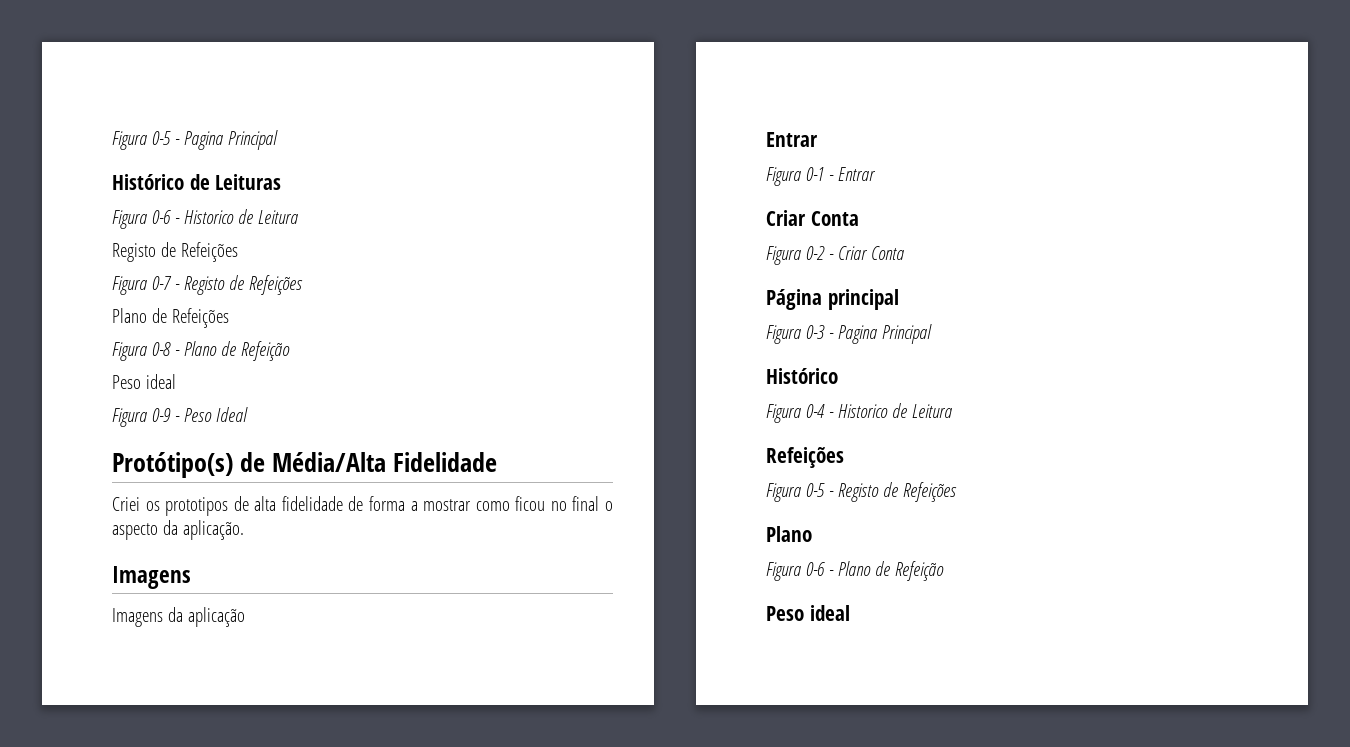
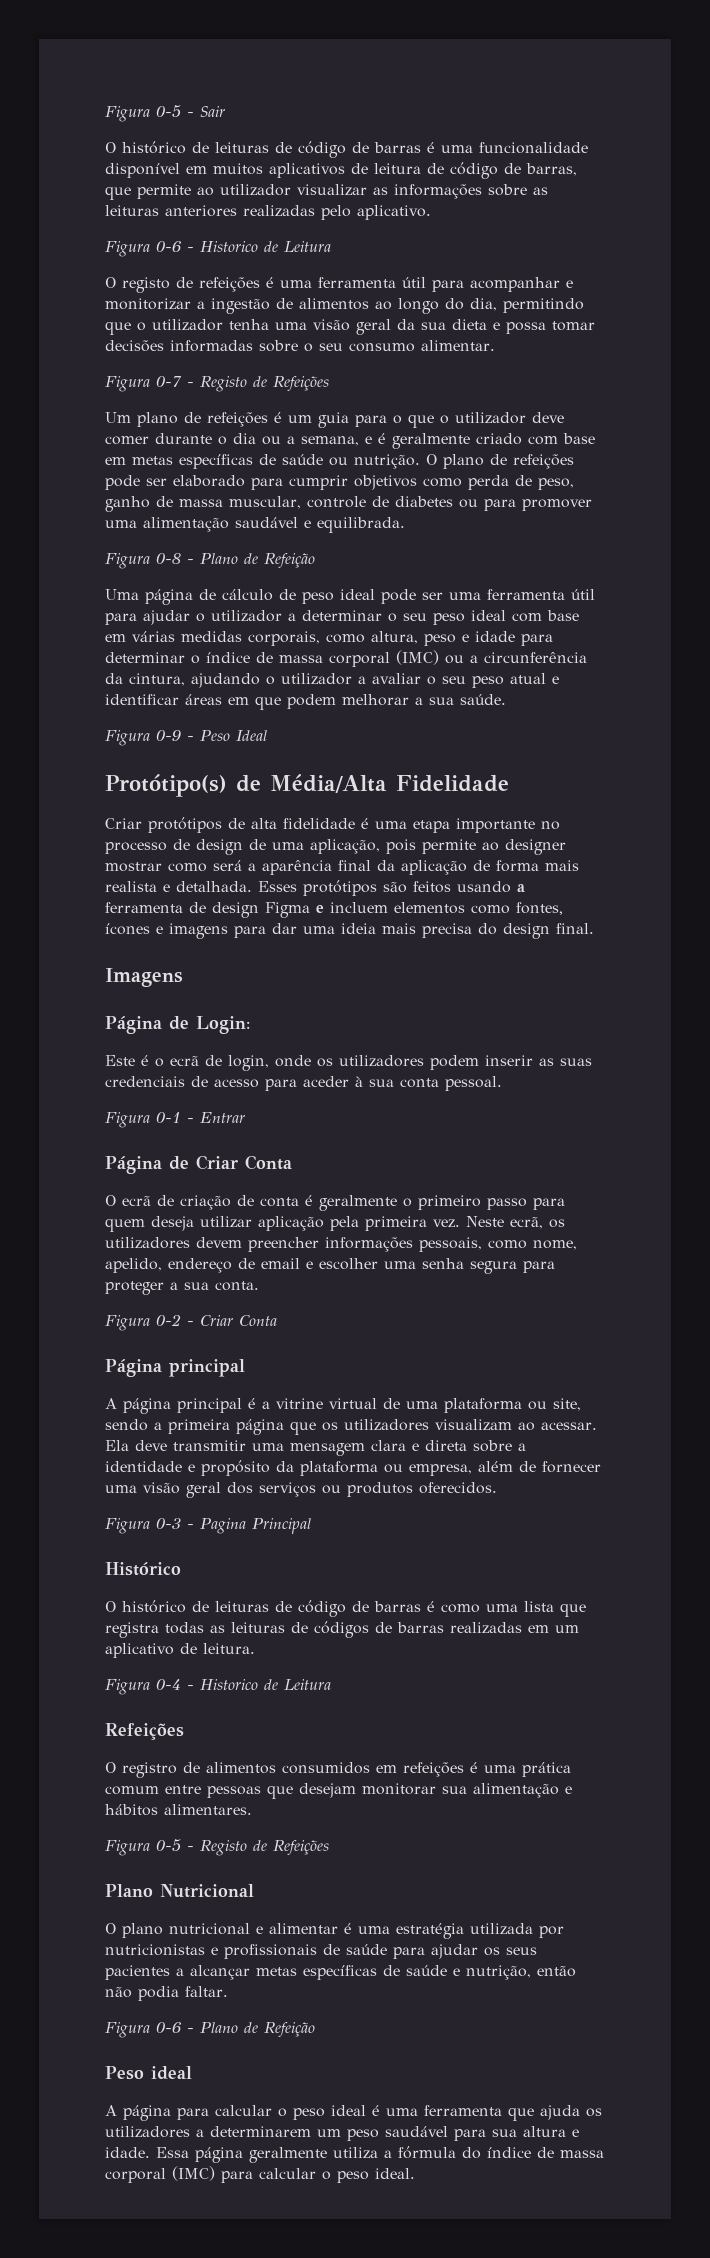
[112,130,278,150] [112,174,282,190] Figura 0-5 - Pagina Principal // Histórico de Leituras -> [105,105,225,122] [105,141,588,158] [105,162,577,179] [105,184,548,200] [105,205,431,220] Figura 0-5 - Sair // O histórico de leituras de código de barras é uma funcionalidade disponível em muitos aplicativos de leitura de código de barras, que permite ao utilizador visualizar as informações sobre as leituras anteriores realizadas pelo aplicativo.
[112,242,238,262] Registo de Refeições -> [105,277,573,293] [105,298,584,314] [105,319,595,335] [105,340,495,352] O registo de refeições é uma ferramenta útil para acompanhar e monitorizar a ingestão de alimentos ao longo do dia, permitindo que o utilizador tenha uma visão geral da sua dieta e possa tomar decisões informadas sobre o seu consumo alimentar.
[112,308,229,328] Plano de Refeições -> [105,412,564,428] [105,433,595,449] [105,454,574,469] [105,475,574,490] [105,496,592,512] [105,517,405,533] Um plano de refeições é um guia para o que o utilizador deve comer durante o dia ou a semana, e é geralmente criado com base em metas específicas de saúde ou nutrição. O plano de refeições pode ser elaborado para cumprir objetivos como perda de peso, ganho de massa muscular, controle de diabetes ou para promover uma alimentação saudável e equilibrada.
[112,374,176,389] Peso ideal -> [105,589,595,605] [105,610,579,625] [105,631,553,646] [105,650,587,667] [105,673,559,688] [105,694,506,710] Uma página de cálculo de peso ideal pode ser uma ferramenta útil para ajudar o utilizador a determinar o seu peso ideal com base em várias medidas corporais, como altura, peso e idade para determinar o índice de massa corporal (IMC) ou a circunferência da cintura, ajudando o utilizador a avaliar o seu peso atual e identificar áreas em que podem melhorar a sua saúde.
[112,496,613,516] [112,520,244,540] [112,566,191,589] [112,607,245,627] [766,132,818,147] Criei os prototipos de alta fidelidade de forma a mostrar como ficou no final o aspecto da aplicação. // Imagens // Imagens da aplicação // Entrar -> [105,817,560,833] [105,839,566,855] [105,860,579,875] [105,880,525,896] [105,902,563,918] [105,923,594,939] [105,968,183,987] [105,1016,250,1034] [105,1055,592,1071] [105,1076,502,1091] Criar protótipos de alta fidelidade é uma etapa importante no processo de design de uma aplicação, pois permite ao designer mostrar como será a aparência final da aplicação de forma mais realista e detalhada. Esses protótipos são feitos usando a ferramenta de design Figma e incluem elementos como fontes, ícones e imagens para dar uma ideia mais precisa do design final. // Imagens // Página de Login: // Este é o ecrã de login, onde os utilizadores podem inserir as suas credenciais de acesso para aceder à sua conta pessoal.
[766,210,859,226] Criar Conta -> [105,1155,292,1174] [105,1195,565,1211] [105,1216,565,1232] [105,1237,577,1252] [105,1258,555,1274] [105,1281,259,1295] Página de Criar Conta // O ecrã de criação de conta é geralmente o primeiro passo para quem deseja utilizar aplicação pela primeira vez. Neste ecrã, os utilizadores devem preencher informações pessoais, como nome, apelido, endereço de email e escolher uma senha segura para proteger a sua conta.
(899, 299) none -> [105,1398,581,1414] [105,1419,597,1435] [105,1440,526,1456] [105,1460,601,1476] [105,1482,497,1498] // A página principal é a vitrine virtual de uma plataforma ou site, sendo a primeira página que os utilizadores visualizam ao acessar. Ela deve transmitir uma mensagem clara e direta sobre a identidade e propósito da plataforma ou empresa, além de fornecer uma visão geral dos serviços ou produtos oferecidos.
(838, 376) none -> [105,1600,586,1617] [105,1621,579,1638] [105,1643,255,1658] // O histórico de leituras de código de barras é como uma lista que registra todas as leituras de códigos de barras realizadas em um aplicativo de leitura.
(844, 457) none -> [105,1762,571,1778] [105,1783,572,1799] [105,1804,252,1816] // O registro de alimentos consumidos em refeições é uma prática comum entre pessoas que desejam monitorar sua alimentação e hábitos alimentares.
(812, 534) none -> [160,1884,254,1898] [105,1923,564,1939] [105,1944,537,1959] [105,1965,576,1980] [105,1986,228,2001] Nutricional // O plano nutricional e alimentar é uma estratégia utilizada por nutricionistas e profissionais de saúde para ajudar os seus pacientes a alcançar metas específicas de saúde e nutrição, então não podia faltar.
(850, 613) none -> [105,2105,602,2121] [105,2126,579,2141] [105,2146,604,2163] [105,2166,415,2183] // A página para calcular o peso ideal é uma ferramenta que ajuda os utilizadores a determinarem um peso saudável para sua altura e idade. Essa página geralmente utiliza a fórmula do índice de massa corporal (IMC) para calcular o peso ideal.

